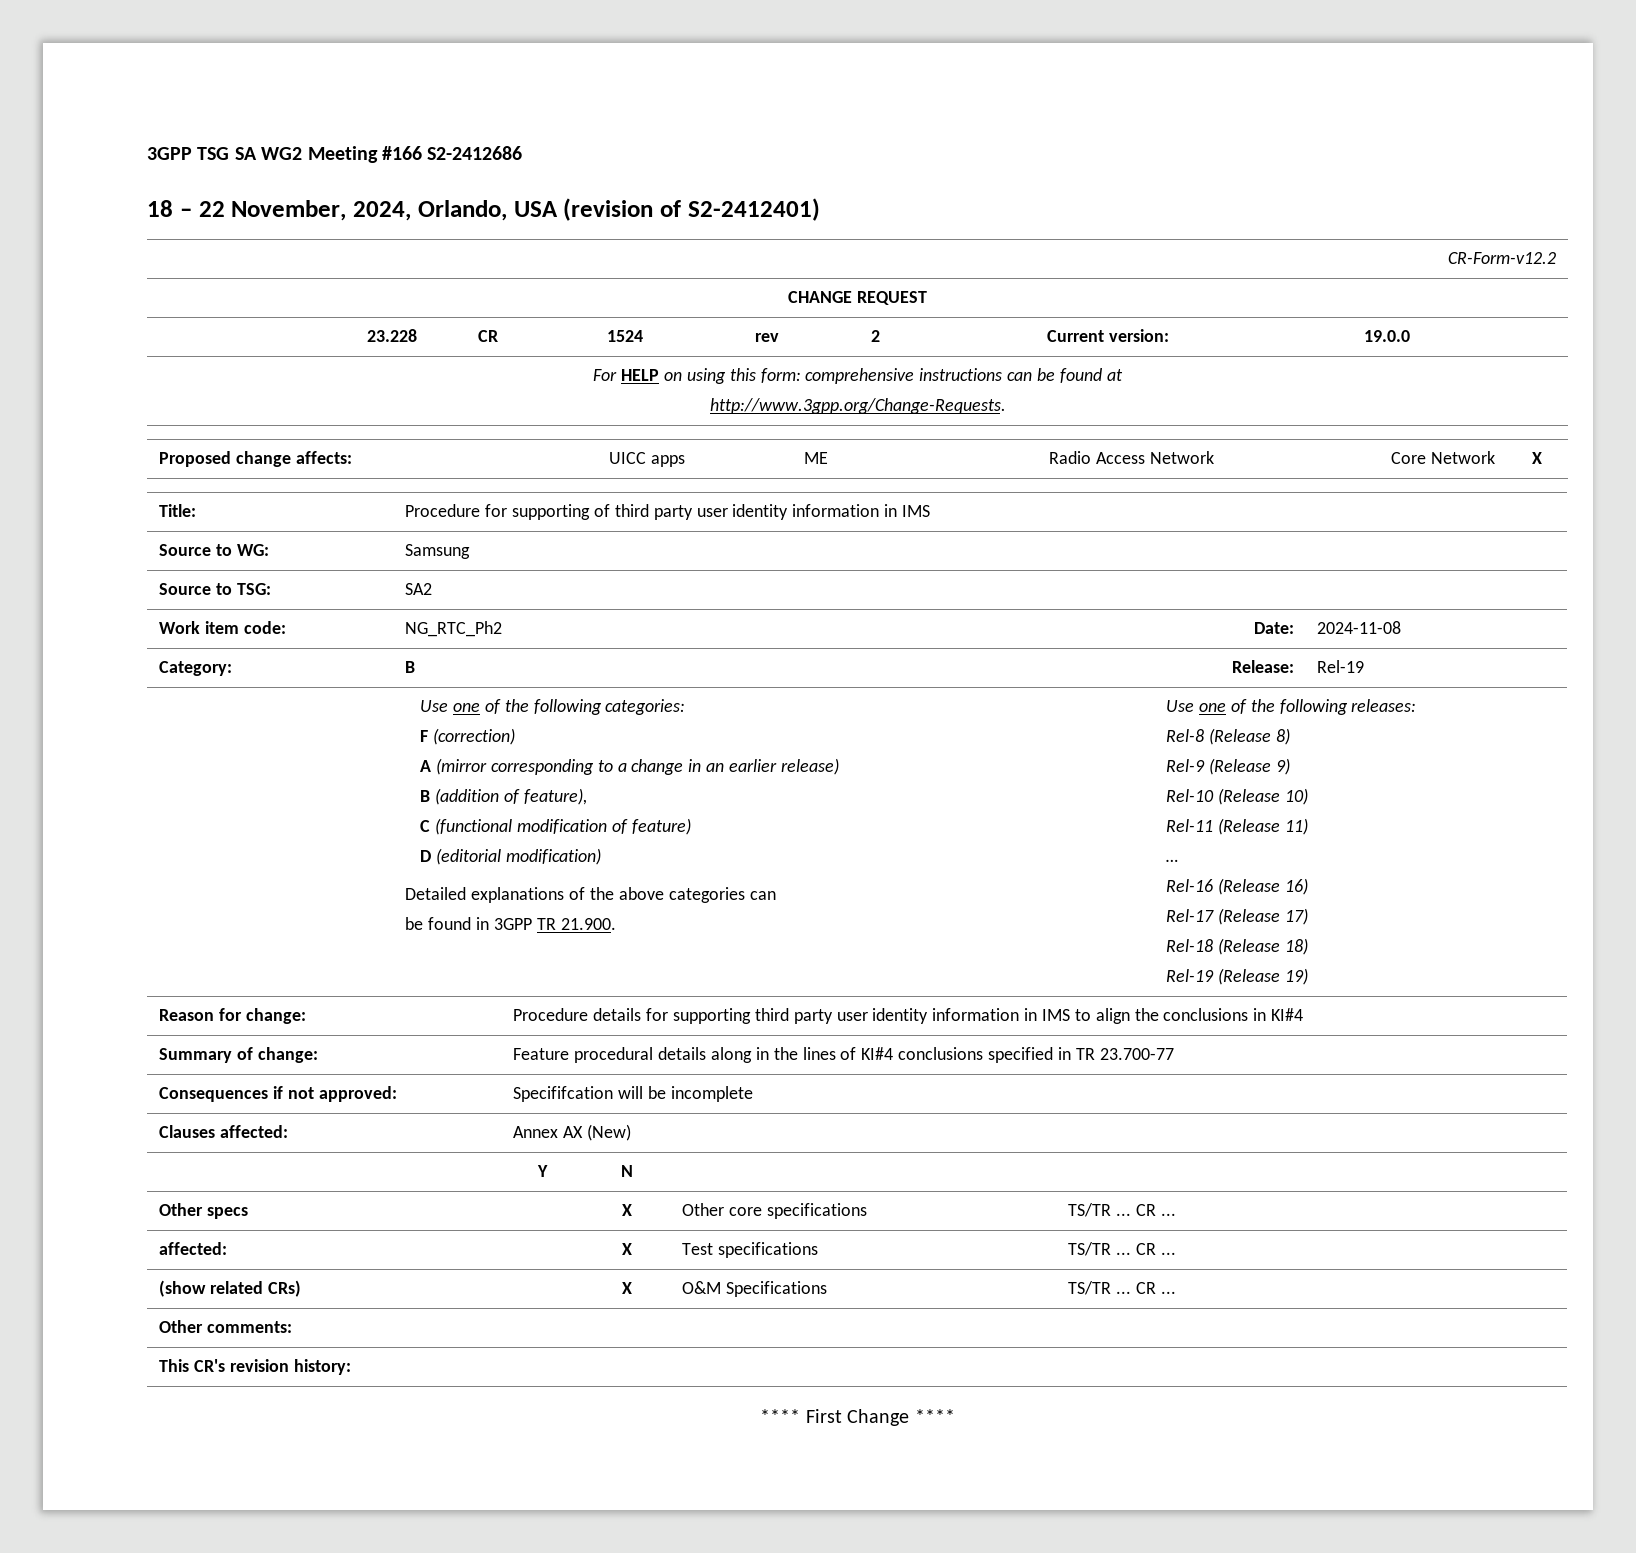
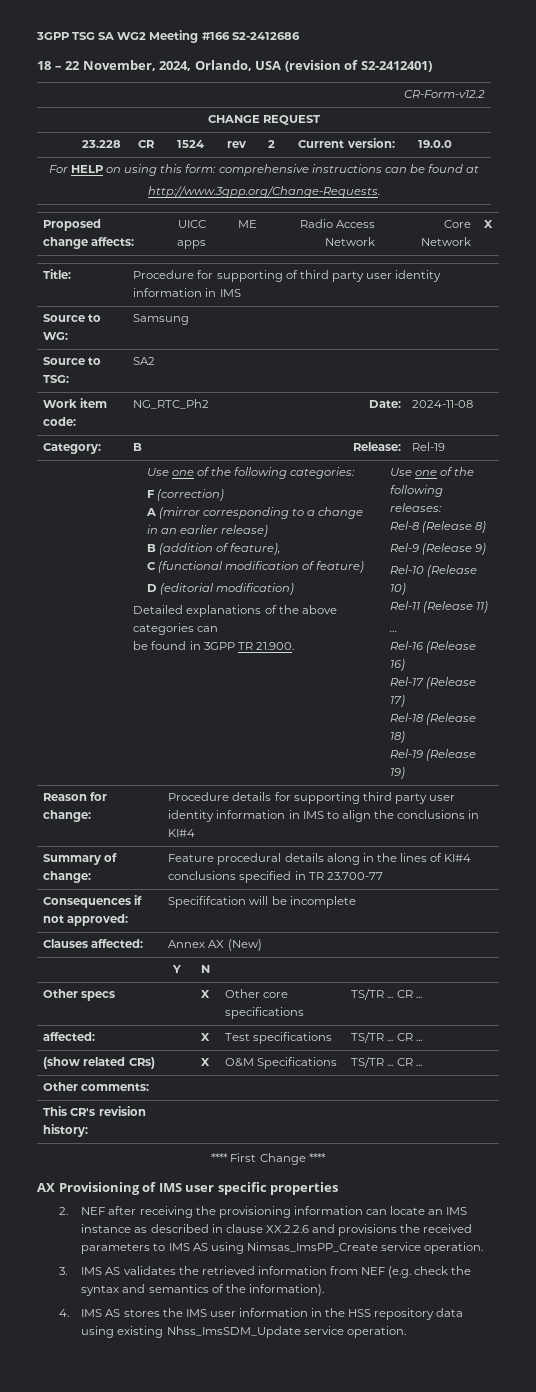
(955, 1416) none -> [37,1182,339,1195] [59,1206,468,1218] [81,1224,473,1236] [81,1242,484,1254] [59,1266,472,1278] [81,1284,324,1296] [59,1308,464,1320] [81,1326,406,1338] // AX Provisioning of IMS user specific properties // 2. NEF after receiving the provisioning information can locate an IMS instance as described in clause XX.2.2.6 and provisions the received parameters to IMS AS using Nimsas_ImsPP_Create service operation. // 3. IMS AS validates the retrieved information from NEF (e.g. check the syntax and semantics of the information). // 4. IMS AS stores the IMS user information in the HSS repository data using existing Nhss_ImsSDM_Update service operation.

